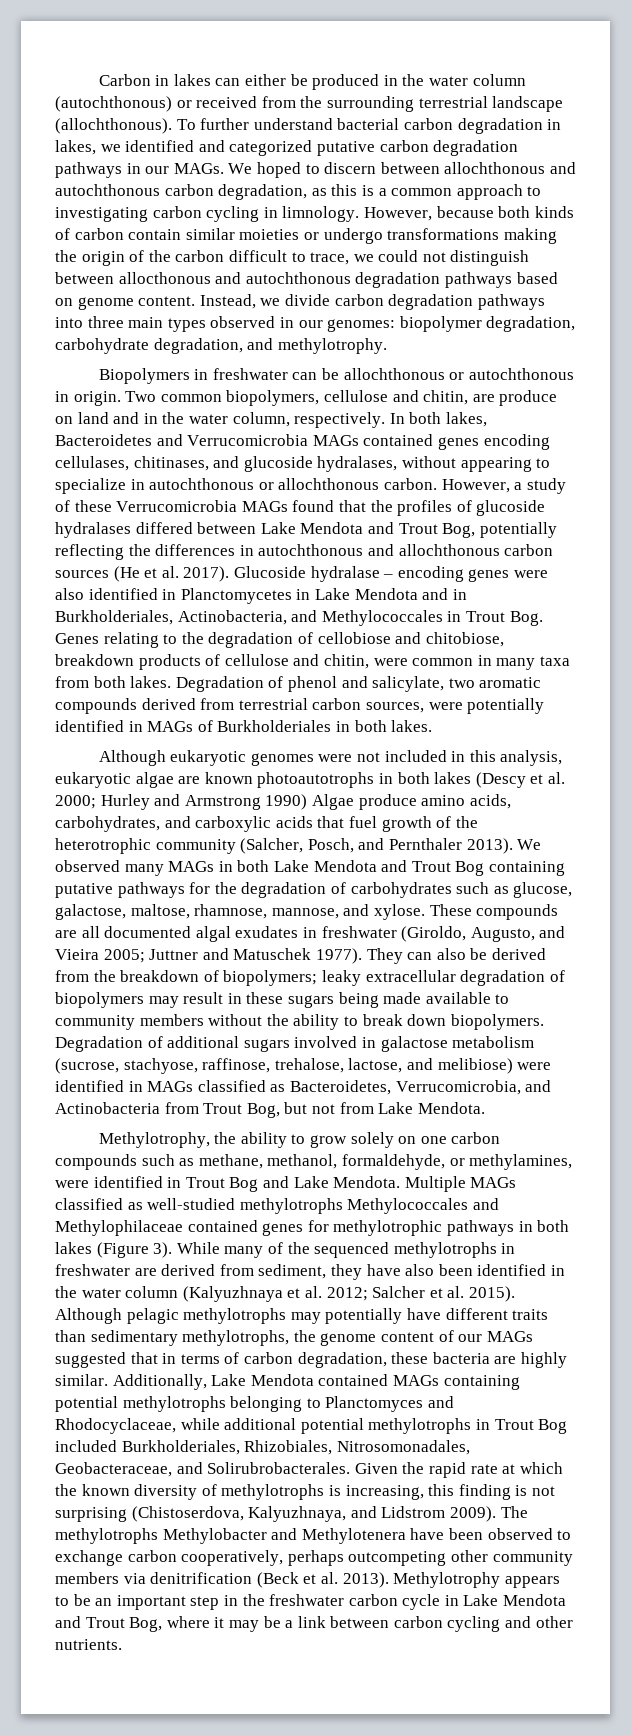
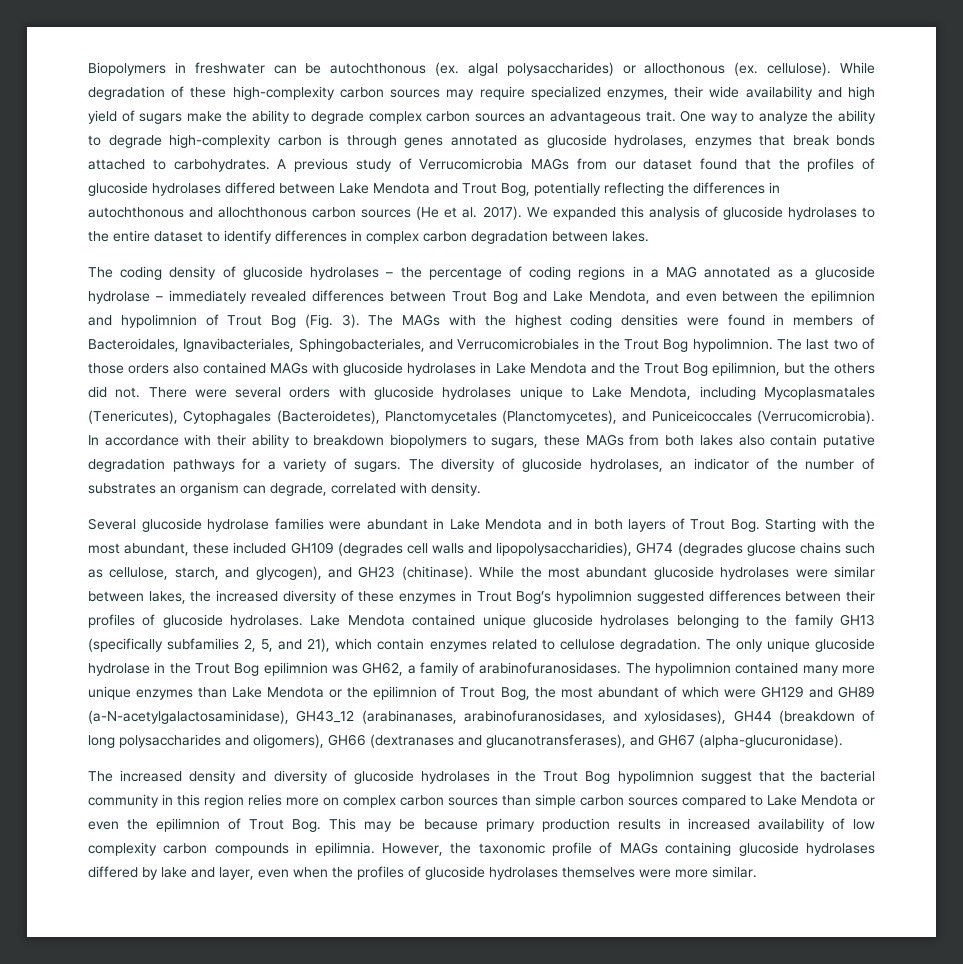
[98,74,526,90] [55,96,564,112] [55,118,562,134] [55,140,519,156] [55,162,576,178] [55,184,542,200] [55,206,574,222] [55,228,557,244] [55,250,530,266] [55,272,558,288] [55,294,545,310] [55,316,576,332] [55,338,387,354] Carbon in lakes can either be produced in the water column (autochthonous) or received from the surrounding terrestrial landscape (allochthonous). To further understand bacterial carbon degradation in lakes, we identified and categorized putative carbon degradation pathways in our MAGs. We hoped to discern between allochthonous and autochthonous carbon degradation, as this is a common approach to investigating carbon cycling in limnology. However, because both kinds of carbon contain similar moieties or undergo transformations making the origin of the carbon difficult to trace, we could not distinguish between allocthonous and autochthonous degradation pathways based on genome content. Instead, we divide carbon degradation pathways into three main types observed in our genomes: biopolymer degradation, carbohydrate degradation, and methylotrophy. // -> (88, 69) none
[343,368,574,380] [55,390,558,406] [55,412,487,428] [55,434,550,450] [55,456,551,472] [55,478,566,494] [55,500,288,512] allochthonous or autochthonous in origin. Two common biopolymers, cellulose and chitin, are produce on land and in the water column, respectively. In both lakes, Bacteroidetes and Verrucomicrobia MAGs contained genes encoding cellulases, chitinases, and glucoside hydralases, without appearing to specialize in autochthonous or allochthonous carbon. However, a study of these Verrucomicrobia MAGs -> [330,62,875,76] [88,86,875,100] [88,110,876,124] [88,134,875,148] [88,158,693,172] autochthonous (ex. algal polysaccharides) or allocthonous (ex. cellulose). While degradation of these high-complexity carbon sources may require specialized enzymes, their wide availability and high yield of sugars make the ability to degrade complex carbon sources an advantageous trait. One way to analyze the ability to degrade high-complexity carbon is through genes annotated as glucoside hydrolases, enzymes that break bonds attached to carbohydrates. A previous study of Verrucomicrobia MAGs from our dataset
[55,522,131,538] hydralases -> [152,183,221,196] hydrolases
[233,566,548,582] [55,588,292,604] Glucoside hydralase – encoding genes were also identified in Planctomycetes -> [526,206,875,220] [88,230,649,244] [88,266,875,280] [88,290,875,304] [88,314,876,328] [88,338,875,352] [88,362,875,376] [88,386,876,400] [88,410,876,424] [88,434,876,448] [88,458,875,472] [88,482,481,496] [88,518,428,532] We expanded this analysis of glucoside hydrolases to the entire dataset to identify differences in complex carbon degradation between lakes. // The coding density of glucoside hydrolases – the percentage of coding regions in a MAG annotated as a glucoside hydrolase – immediately revealed differences between Trout Bog and Lake Mendota, and even between the epilimnion and hypolimnion of Trout Bog (Fig. 3). The MAGs with the highest coding densities were found in members of Bacteroidales, Ignavibacteriales, Sphingobacteriales, and Verrucomicrobiales in the Trout Bog hypolimnion. The last two of those orders also contained MAGs with glucoside hydrolases in Lake Mendota and the Trout Bog epilimnion, but the others did not. There were several orders with glucoside hydrolases unique to Lake Mendota, including Mycoplasmatales (Tenericutes), Cytophagales (Bacteroidetes), Planctomycetales (Planctomycetes), and Puniceicoccales (Verrucomicrobia). In accordance with their ability to breakdown biopolymers to sugars, these MAGs from both lakes also contain putative degradation pathways for a variety of sugars. The diversity of glucoside hydrolases, an indicator of the number of substrates an organism can degrade, correlated with density. // Several glucoside hydrolase families were abundant
[55,610,543,626] [55,632,504,648] [55,654,570,670] [55,676,542,692] [55,698,545,714] [55,720,433,732] [98,750,563,766] [55,772,565,788] [55,794,511,810] [55,816,478,832] [55,838,542,854] [55,860,565,876] [55,882,573,898] [55,904,559,920] [55,926,566,942] [55,948,546,964] [55,970,565,986] [55,992,510,1008] [55,1014,544,1030] [55,1036,535,1052] [55,1058,552,1074] [55,1080,552,1095] [55,1102,485,1118] [98,1132,501,1148] [55,1154,573,1170] [55,1176,517,1192] [55,1198,499,1214] [55,1220,570,1236] [55,1242,516,1258] [55,1264,565,1280] [55,1286,515,1302] [55,1308,549,1324] [55,1330,533,1346] [55,1352,567,1368] [55,1374,520,1390] [55,1396,454,1412] [55,1418,568,1434] [55,1440,470,1455] [55,1462,563,1478] [55,1484,555,1500] [55,1506,528,1522] [55,1528,572,1544] [55,1550,573,1566] [55,1572,560,1588] [55,1594,567,1610] [55,1616,573,1632] [55,1639,122,1650] Burkholderiales, Actinobacteria, and Methylococcales in Trout Bog. Genes relating to the degradation of cellobiose and chitobiose, breakdown products of cellulose and chitin, were common in many taxa from both lakes. Degradation of phenol and salicylate, two aromatic compounds derived from terrestrial carbon sources, were potentially identified in MAGs of Burkholderiales in both lakes. // Although eukaryotic genomes were not included in this analysis, eukaryotic algae are known photoautotrophs in both lakes (Descy et al. 2000; Hurley and Armstrong 1990) Algae produce amino acids, carbohydrates, and carboxylic acids that fuel growth of the heterotrophic community (Salcher, Posch, and Pernthaler 2013). We observed many MAGs in both Lake Mendota and Trout Bog containing putative pathways for the degradation of carbohydrates such as glucose, galactose, maltose, rhamnose, mannose, and xylose. These compounds are all documented algal exudates in freshwater (Giroldo, Augusto, and Vieira 2005; Juttner and Matuschek 1977). They can also be derived from the breakdown of biopolymers; leaky extracellular degradation of biopolymers may result in these sugars being made available to community members without the ability to break down biopolymers. Degradation of additional sugars involved in galactose metabolism (sucrose, stachyose, raffinose, trehalose, lactose, and melibiose) were identified in MAGs classified as Bacteroidetes, Verrucomicrobia, and Actinobacteria from Trout Bog, but not from Lake Mendota. // Methylotrophy, the ability to grow solely on one carbon compounds such as methane, methanol, formaldehyde, or methylamines, were identified in Trout Bog and Lake Mendota. Multiple MAGs classified as well-studied methylotrophs Methylococcales and Methylophilaceae contained genes for methylotrophic pathways in both lakes (Figure 3). While many of the sequenced methylotrophs in freshwater are derived from sediment, they have also been identified in the water column (Kalyuzhnaya et al. 2012; Salcher et al. 2015). Although pelagic methylotrophs may potentially have different traits than sedimentary methylotrophs, the genome content of our MAGs suggested that in terms of carbon degradation, these bacteria are highly similar. Additionally, Lake Mendota contained MAGs containing potential methylotrophs belonging to Planctomyces and Rhodocyclaceae, while additional potential methylotrophs in Trout Bog included Burkholderiales, Rhizobiales, Nitrosomonadales, Geobacteraceae, and Solirubrobacterales. Given the rapid rate at which the known diversity of methylotrophs is increasing, this finding is not surprising (Chistoserdova, Kalyuzhnaya, and Lidstrom 2009). The methylotrophs Methylobacter and Methylotenera have been observed to exchange carbon cooperatively, perhaps outcompeting other community members via denitrification (Beck et al. 2013). Methylotrophy appears to be an important step in the freshwater carbon cycle in Lake Mendota and Trout Bog, where it may be a link between carbon cycling and other nutrients. -> [593,518,875,532] [88,542,875,556] [88,566,875,580] [88,590,876,604] [88,614,876,628] [88,638,875,652] [88,662,875,676] [88,686,875,700] [88,710,875,724] [88,734,843,748] [88,770,875,784] [88,794,875,808] [88,818,875,832] [88,842,875,856] [88,866,757,880] both layers of Trout Bog. Starting with the most abundant, these included GH109 (degrades cell walls and lipopolysaccharidies), GH74 (degrades glucose chains such as cellulose, starch, and glycogen), and GH23 (chitinase). While the most abundant glucoside hydrolases were similar between lakes, the increased diversity of these enzymes in Trout Bog’s hypolimnion suggested differences between their profiles of glucoside hydrolases. Lake Mendota contained unique glucoside hydrolases belonging to the family GH13 (specifically subfamilies 2, 5, and 21), which contain enzymes related to cellulose degradation. The only unique glucoside hydrolase in the Trout Bog epilimnion was GH62, a family of arabinofuranosidases. The hypolimnion contained many more unique enzymes than Lake Mendota or the epilimnion of Trout Bog, the most abundant of which were GH129 and GH89 (a-N-acetylgalactosaminidase), GH43_12 (arabinanases, arabinofuranosidases, and xylosidases), GH44 (breakdown of long polysaccharides and oligomers), GH66 (dextranases and glucanotransferases), and GH67 (alpha-glucuronidase). // The increased density and diversity of glucoside hydrolases in the Trout Bog hypolimnion suggest that the bacterial community in this region relies more on complex carbon sources than simple carbon sources compared to Lake Mendota or even the epilimnion of Trout Bog. This may be because primary production results in increased availability of low complexity carbon compounds in epilimnia. However, the taxonomic profile of MAGs containing glucoside hydrolases differed by lake and layer, even when the profiles of glucoside hydrolases themselves were more similar.

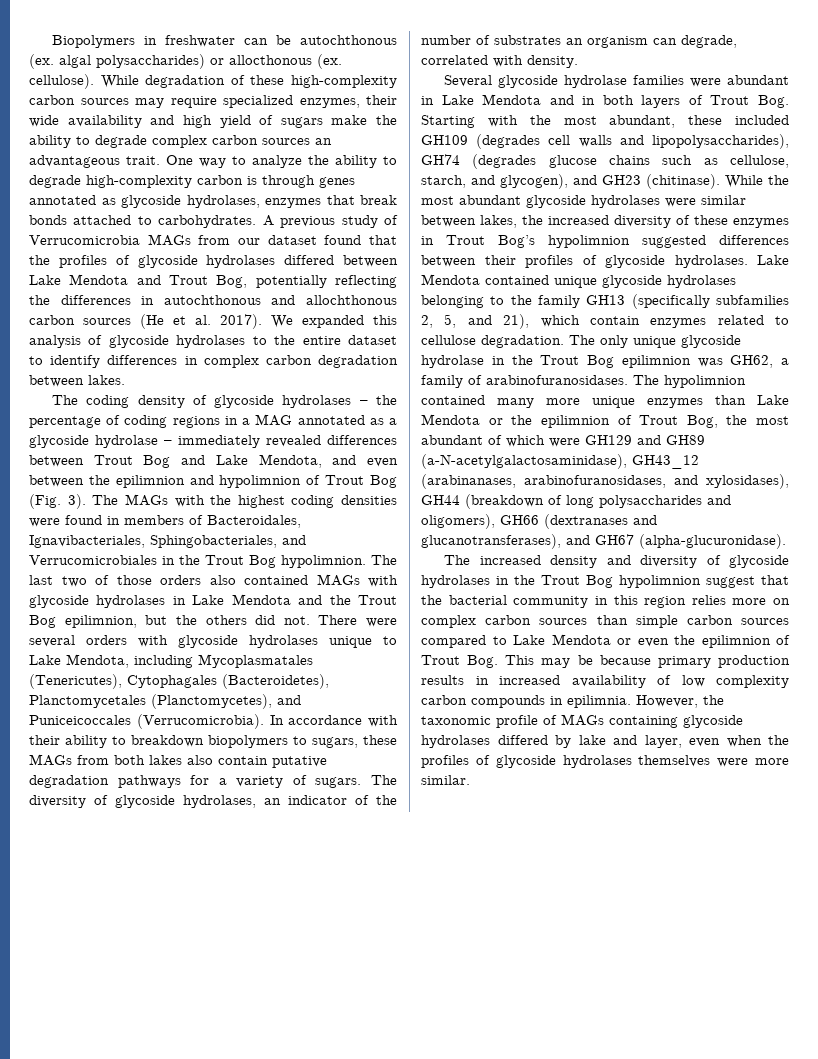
[546,134,607,148] glucoside -> [121,195,181,208] glycoside
[88,182,148,196] glucoside -> [137,255,198,268] glycoside
[722,206,783,220] glucoside -> [108,335,169,348] glycoside
[242,266,303,280] glucoside -> [214,395,275,408] glycoside
[814,266,875,280] glucoside -> [29,435,89,448] glycoside
[343,362,404,376] glucoside -> [29,595,89,608] glycoside
[373,386,434,400] glucoside -> [178,635,238,648] glycoside
[522,458,583,472] glucoside -> [115,795,175,808] glycoside
[141,518,202,532] glucoside -> [498,75,559,88] glycoside
[496,542,633,556] lipopolysaccharidies), -> [652,134,789,149] lipopolysaccharides),
[653,566,714,580] glucoside -> [526,195,586,208] glycoside
[162,614,223,628] glucoside -> [605,255,665,268] glycoside
[532,614,593,628] glucoside -> [602,275,662,288] glycoside
[815,638,875,652] glucoside -> [681,335,741,348] glycoside
[353,770,414,784] glucoside -> [729,555,789,568] glycoside
[738,842,799,856] glucoside -> [683,715,743,728] glycoside
[425,866,485,880] glucoside -> [495,755,556,768] glycoside

